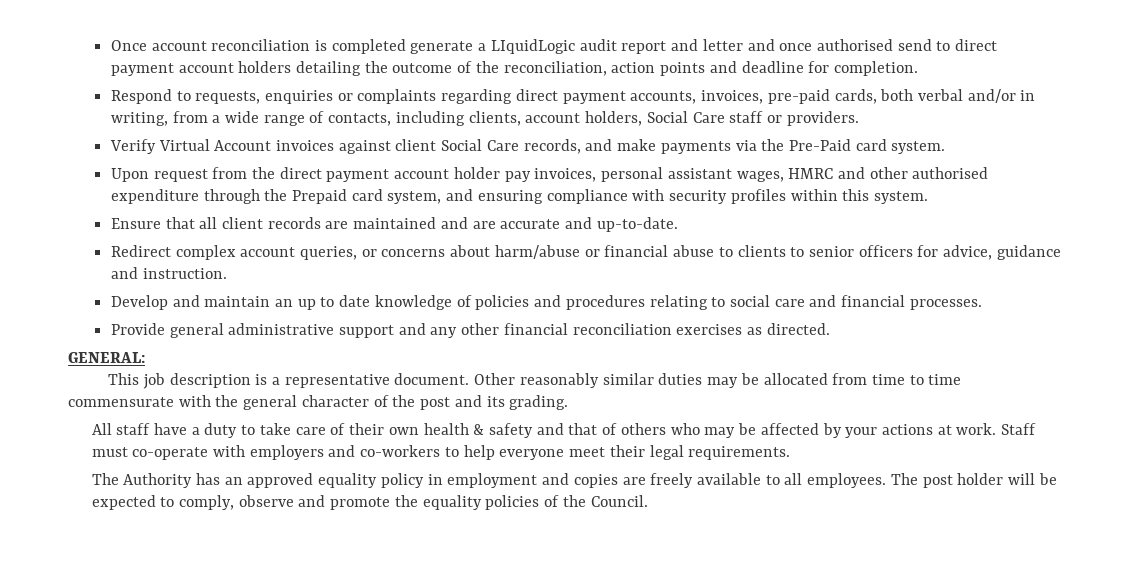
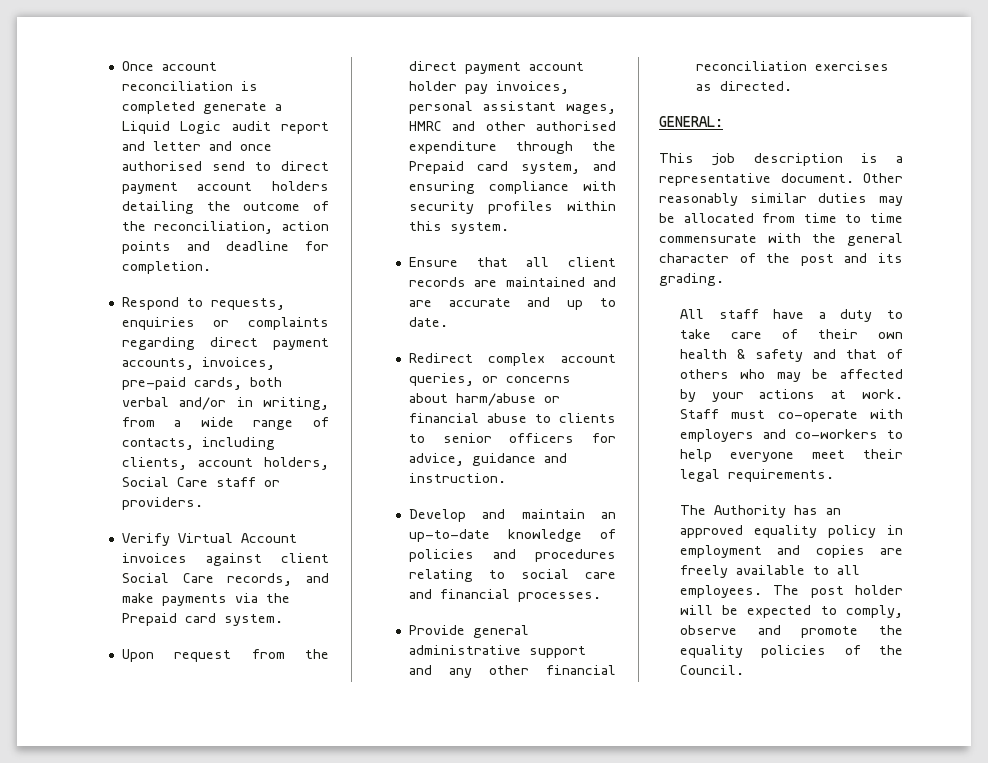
[490,39,575,54] LIquidLogic -> [121,121,222,134] Liquid Logic
[788,139,851,151] Pre-Paid -> [121,613,177,626] Prepaid
[596,217,678,232] up-to-date. -> [567,298,616,310] [408,317,448,327] up to date.
[297,295,371,310] up to date -> [408,529,490,542] up-to-date

